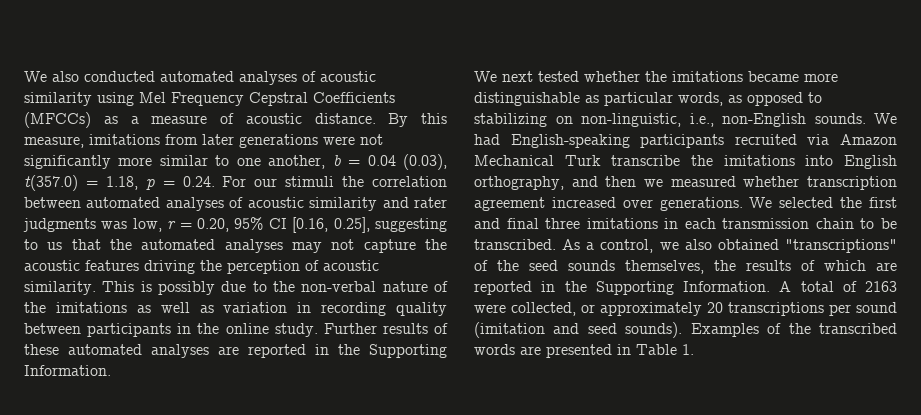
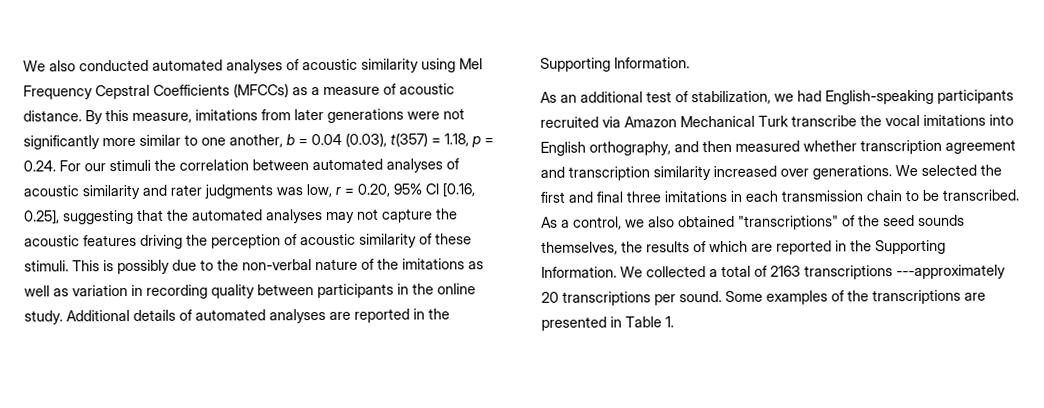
[24,175,78,191] t(357.0) -> [390,132,428,147] t(357)
[24,239,63,250] to us -> (134, 217) none
[24,281,96,295] similarity. -> [359,233,472,248] [24,260,69,272] similarity of these stimuli.
[323,323,448,334] [24,344,59,355] Further results of these -> [66,309,193,322] Additional details of
[474,71,838,82] [474,92,822,106] [474,113,897,127] We next tested whether the imitations became more distinguishable as particular words, as opposed to stabilizing on non-linguistic, i.e., non-English sounds. We -> [540,90,794,105] As an additional test of stabilization, we
(713, 160) none -> [885,114,920,127] vocal
[644,179,663,187] we -> (732, 146) none
(545, 204) none -> [540,166,711,181] and transcription similarity
[779,281,897,292] [474,302,897,316] [474,322,897,338] [474,344,515,355] A total of 2163 were collected, or approximately 20 transcriptions per sound (imitation and seed sounds). Examples of the transcribed words -> [620,264,1006,280] [541,289,961,306] We collected a total of 2163 transcriptions ---approximately 20 transcriptions per sound. Some examples of the transcriptions

